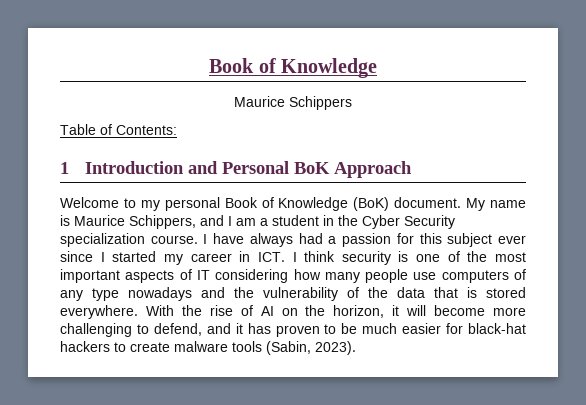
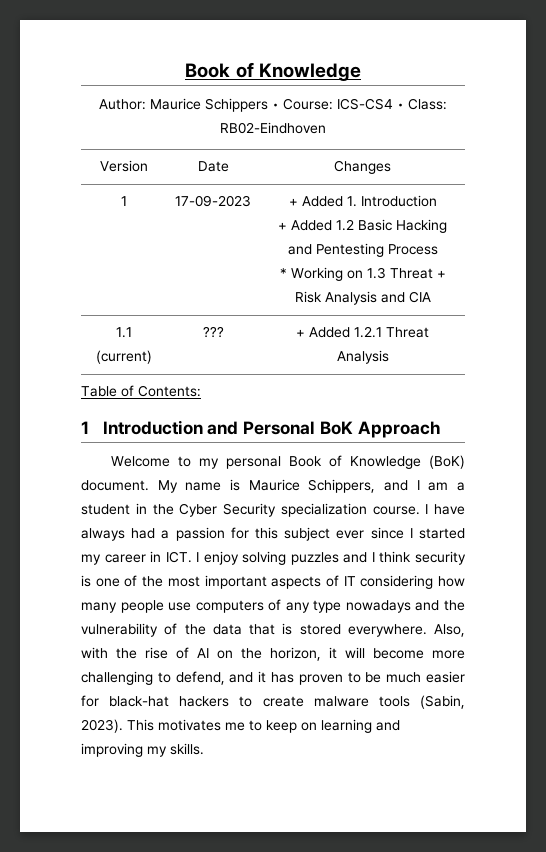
(377, 68) none -> [99,99,146,110] Author:
(352, 103) none -> [272,98,447,110] [220,122,326,134] [99,160,148,172] [197,161,229,172] [334,160,391,174] [120,196,127,206] [175,195,251,207] [288,195,437,207] [278,219,447,233] [287,243,438,257] [279,267,446,281] [294,291,431,305] [115,327,132,338] [95,350,152,364] [202,326,224,338] [296,326,429,338] [336,350,389,364] • Course: ICS-CS4 • Class: RB02-Eindhoven // Version | Date | Changes // 1 | 17-09-2023 | + Added 1. Introduction // + Added 1.2 Basic Hacking and Pentesting Process // * Working on 1.3 Threat + Risk Analysis and CIA // 1.1 (current) | ??? | + Added 1.2.1 Threat Analysis
(297, 257) none -> [203,551,375,565] enjoy solving puzzles and I
[145,305,174,316] With -> [434,624,465,637] [81,647,108,659] Also, with
(356, 348) none -> [127,719,400,733] [81,743,204,757] This motivates me to keep on learning and improving my skills.

